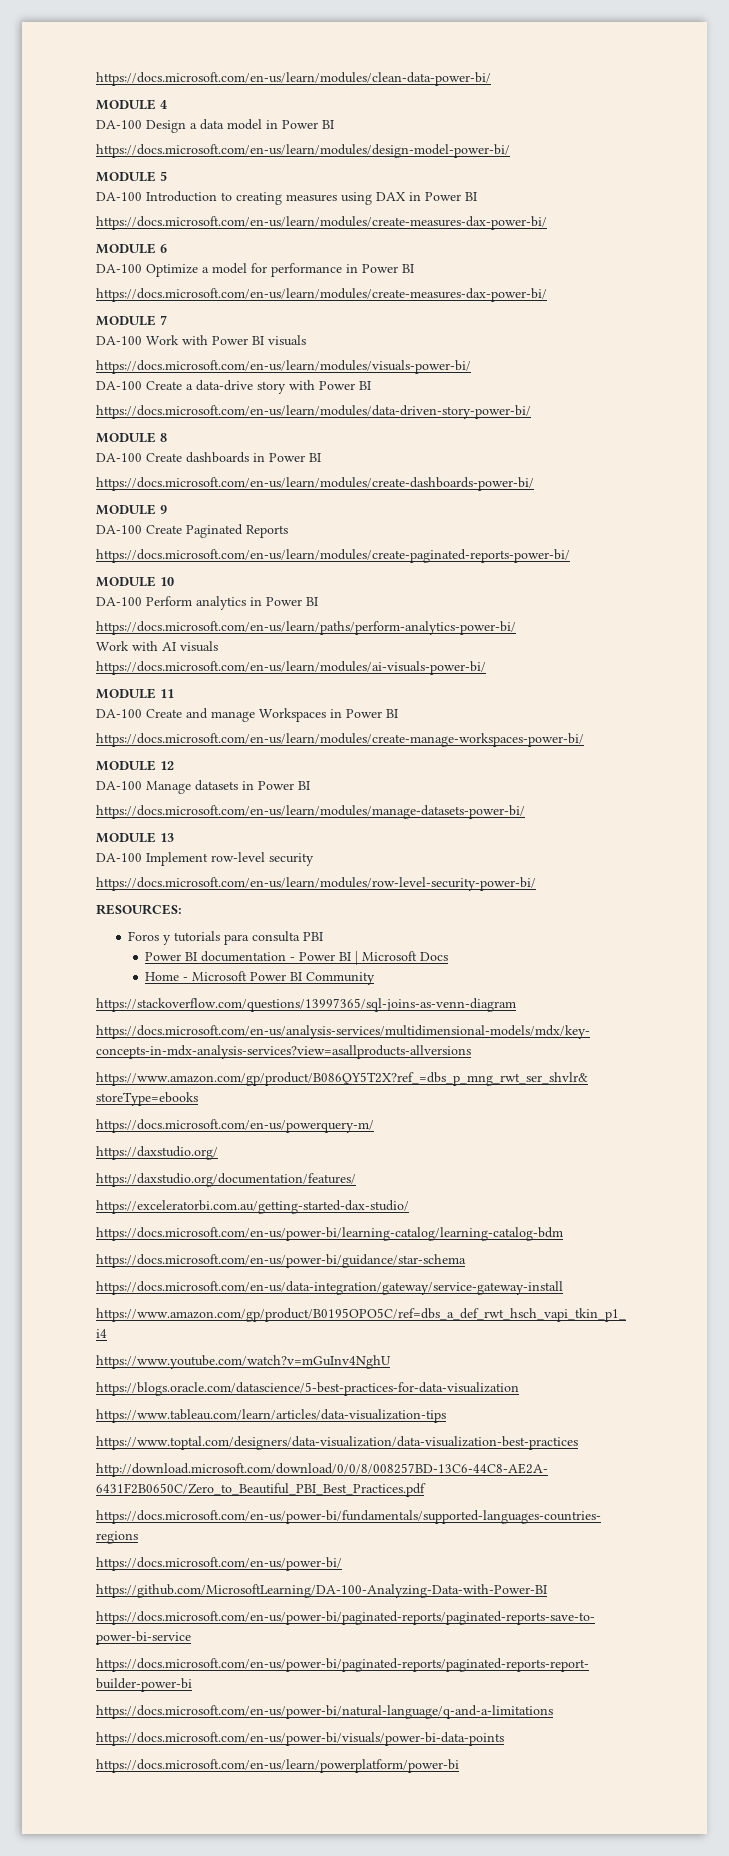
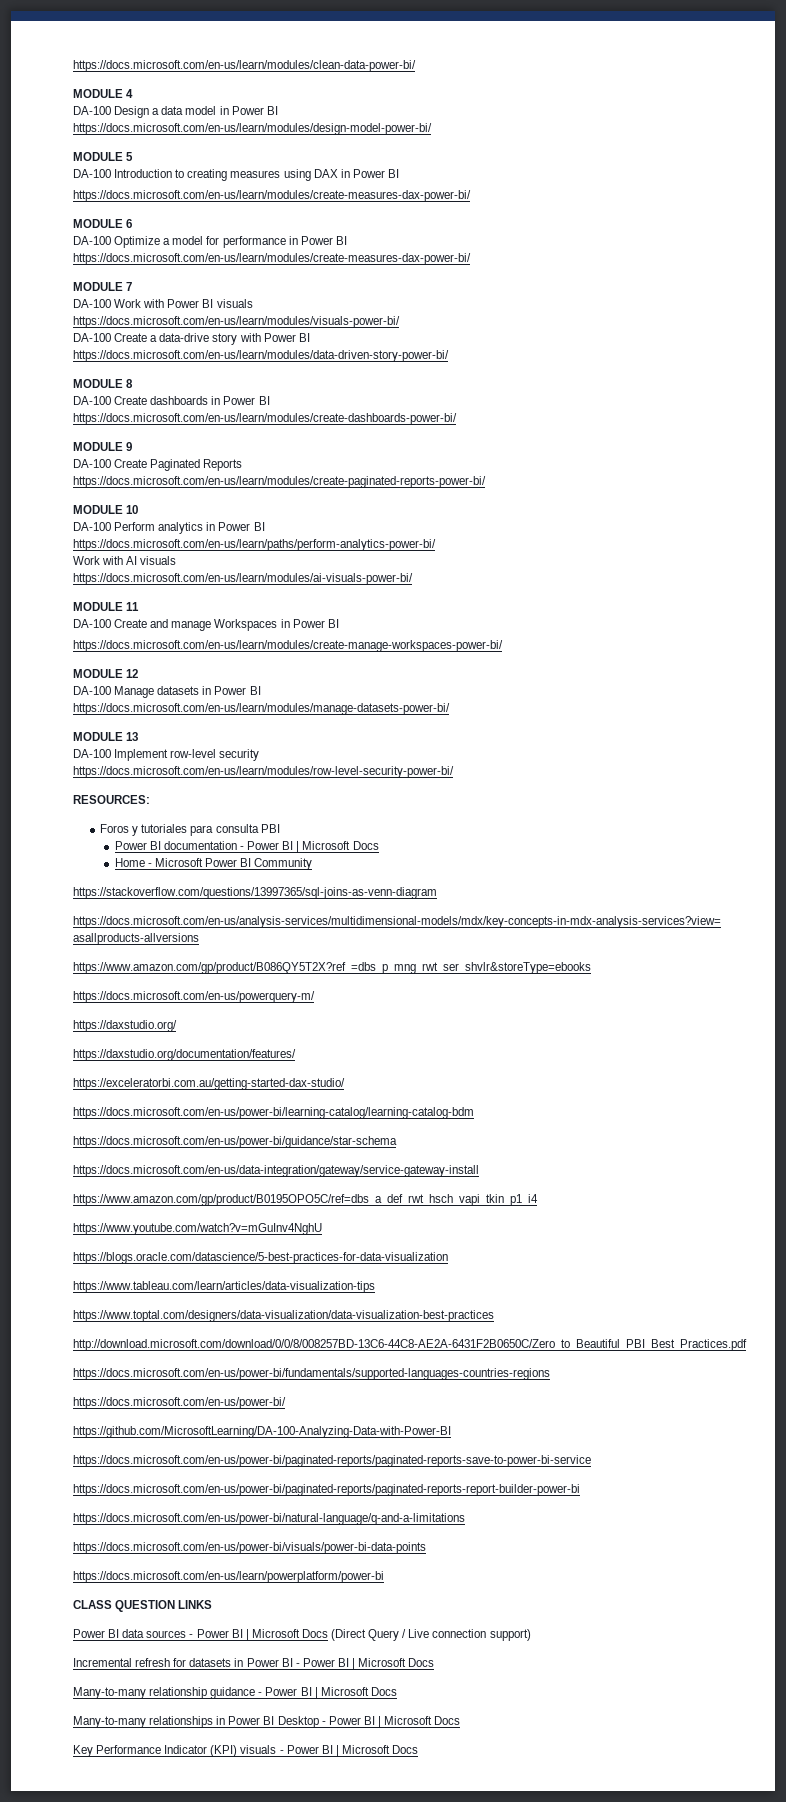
[174,931,221,942] tutorials -> [141,824,188,833] tutoriales
(459, 1766) none -> [73,1600,213,1612] [73,1629,531,1641] [73,1658,435,1670] [73,1687,397,1699] [73,1716,461,1728] [73,1745,419,1757] // CLASS QUESTION LINKS // Power BI data sources - Power BI | Microsoft Docs (Direct Query / Live connection support) // Incremental refresh for datasets in Power BI - Power BI | Microsoft Docs // Many-to-many relationship guidance - Power BI | Microsoft Docs // Many-to-many relationships in Power BI Desktop - Power BI | Microsoft Docs // Key Performance Indicator (KPI) visuals - Power BI | Microsoft Docs

